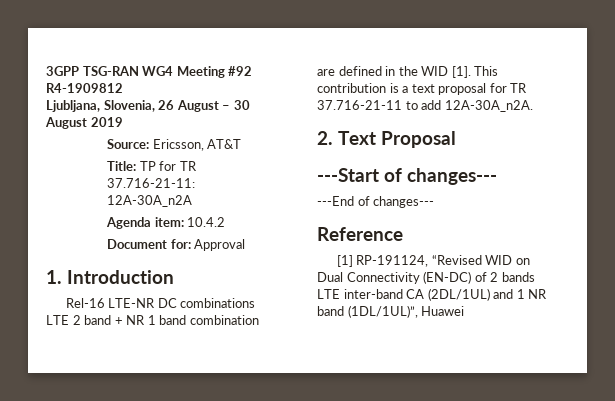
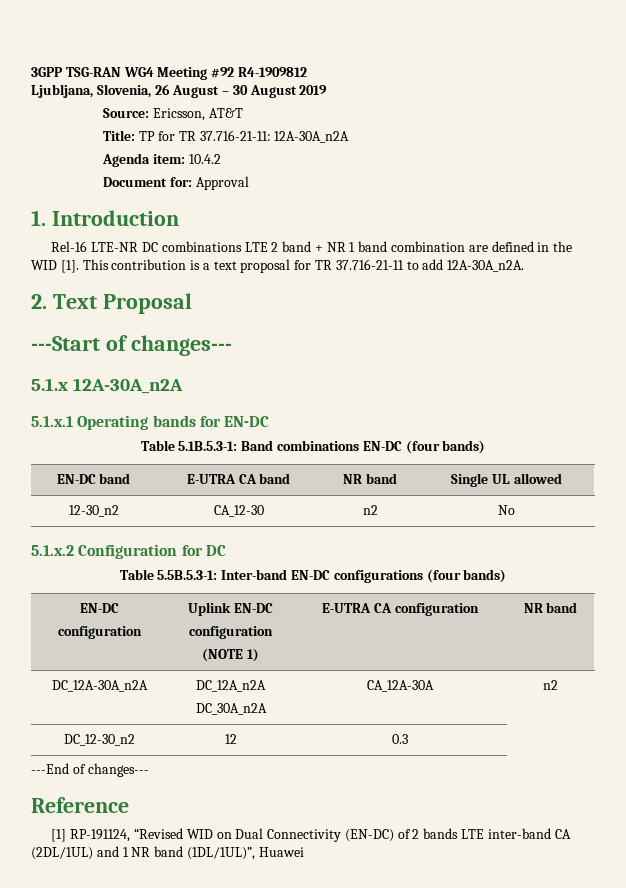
(497, 176) none -> [31,378,184,394] [31,415,270,430] [140,440,486,454] [56,473,131,484] [186,473,291,484] [343,473,397,484] [451,473,562,487] [68,505,119,517] [213,505,264,517] [362,505,378,515] [498,505,515,515] [31,544,226,559] [119,569,507,583] [80,603,119,613] [58,626,142,639] [188,602,273,616] [189,626,273,639] [202,648,259,662] [322,603,479,616] [523,602,578,613] [52,680,148,692] [196,680,266,692] [195,703,267,715] [367,680,434,692] [543,680,558,690] [64,734,135,746] [224,734,237,744] [392,734,408,744] // 5.1.x 12A-30A_n2A // 5.1.x.1 Operating bands for EN-DC // Table 5.1B.5.3-1: Band combinations EN-DC (four bands) // EN-DC band | E-UTRA CA band | NR band | Single UL allowed // 12-30_n2 | CA_12-30 | n2 | No // 5.1.x.2 Configuration for DC // Table 5.5B.5.3-1: Inter-band EN-DC configurations (four bands) // EN-DC // configuration | Uplink EN-DC // configuration // (NOTE 1) | E-UTRA CA configuration | NR band // DC_12A-30A_n2A | DC_12A_n2A // DC_30A_n2A | CA_12A-30A | n2 // DC_12-30_n2 | 12 | 0.3

